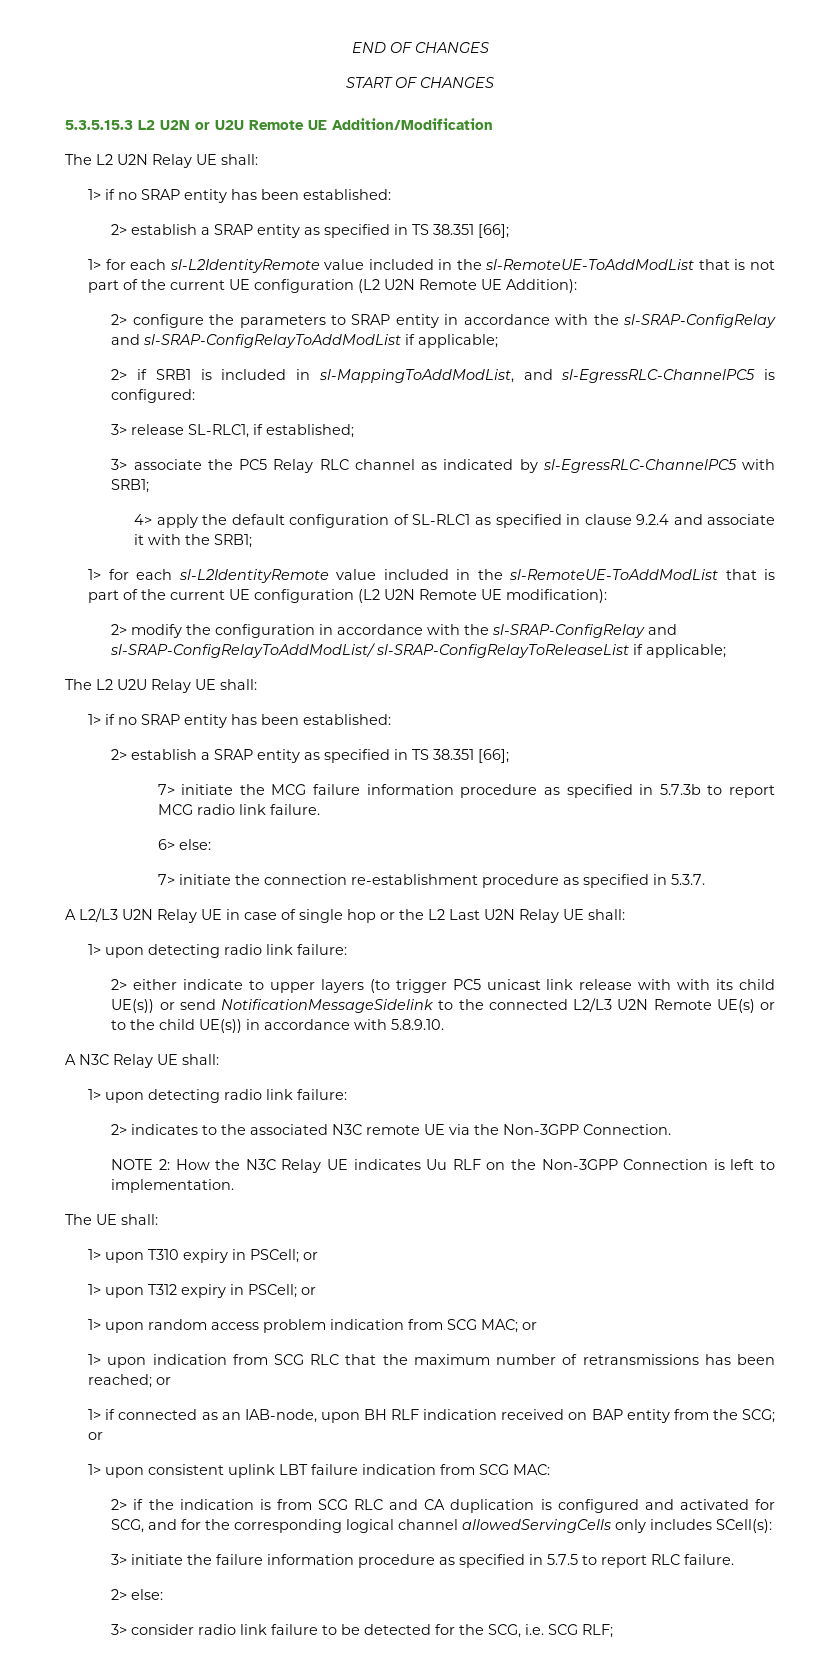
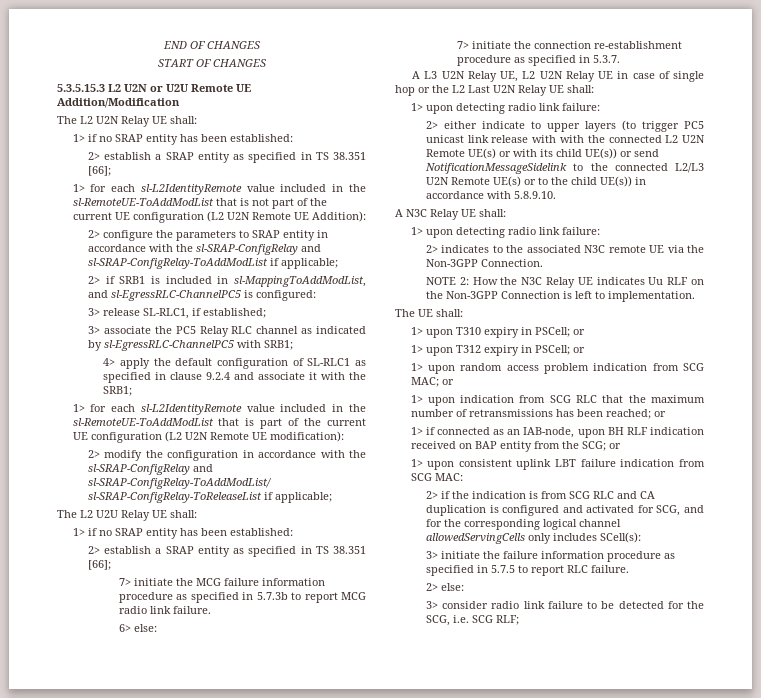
[143,334,402,348] sl-SRAP-ConfigRelayToAddModList -> [87,258,268,269] sl-SRAP-ConfigRelay-ToAddModList
[110,643,630,658] sl-SRAP-ConfigRelayToAddModList/ sl-SRAP-ConfigRelayToReleaseList -> [87,478,272,489] [87,492,262,503] sl-SRAP-ConfigRelay-ToAddModList/ sl-SRAP-ConfigRelay-ToReleaseList
[79,908,118,922] L2/L3 -> [424,71,536,82] L3 U2N Relay UE, L2
(711, 984) none -> [587,135,705,143] [425,148,537,159] the connected L2 U2N Remote UE(s) or with

